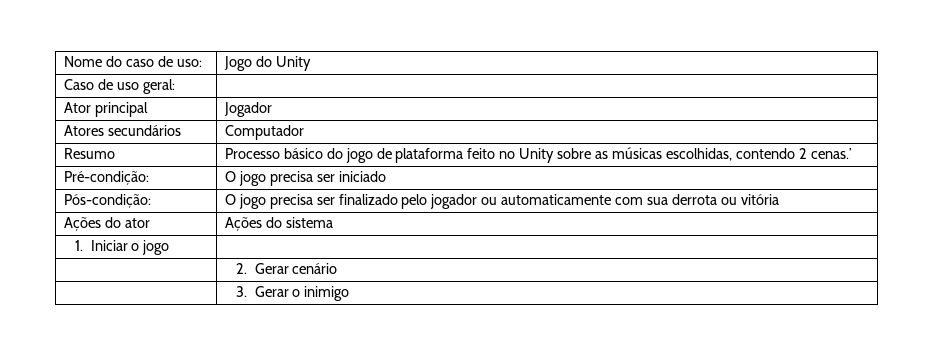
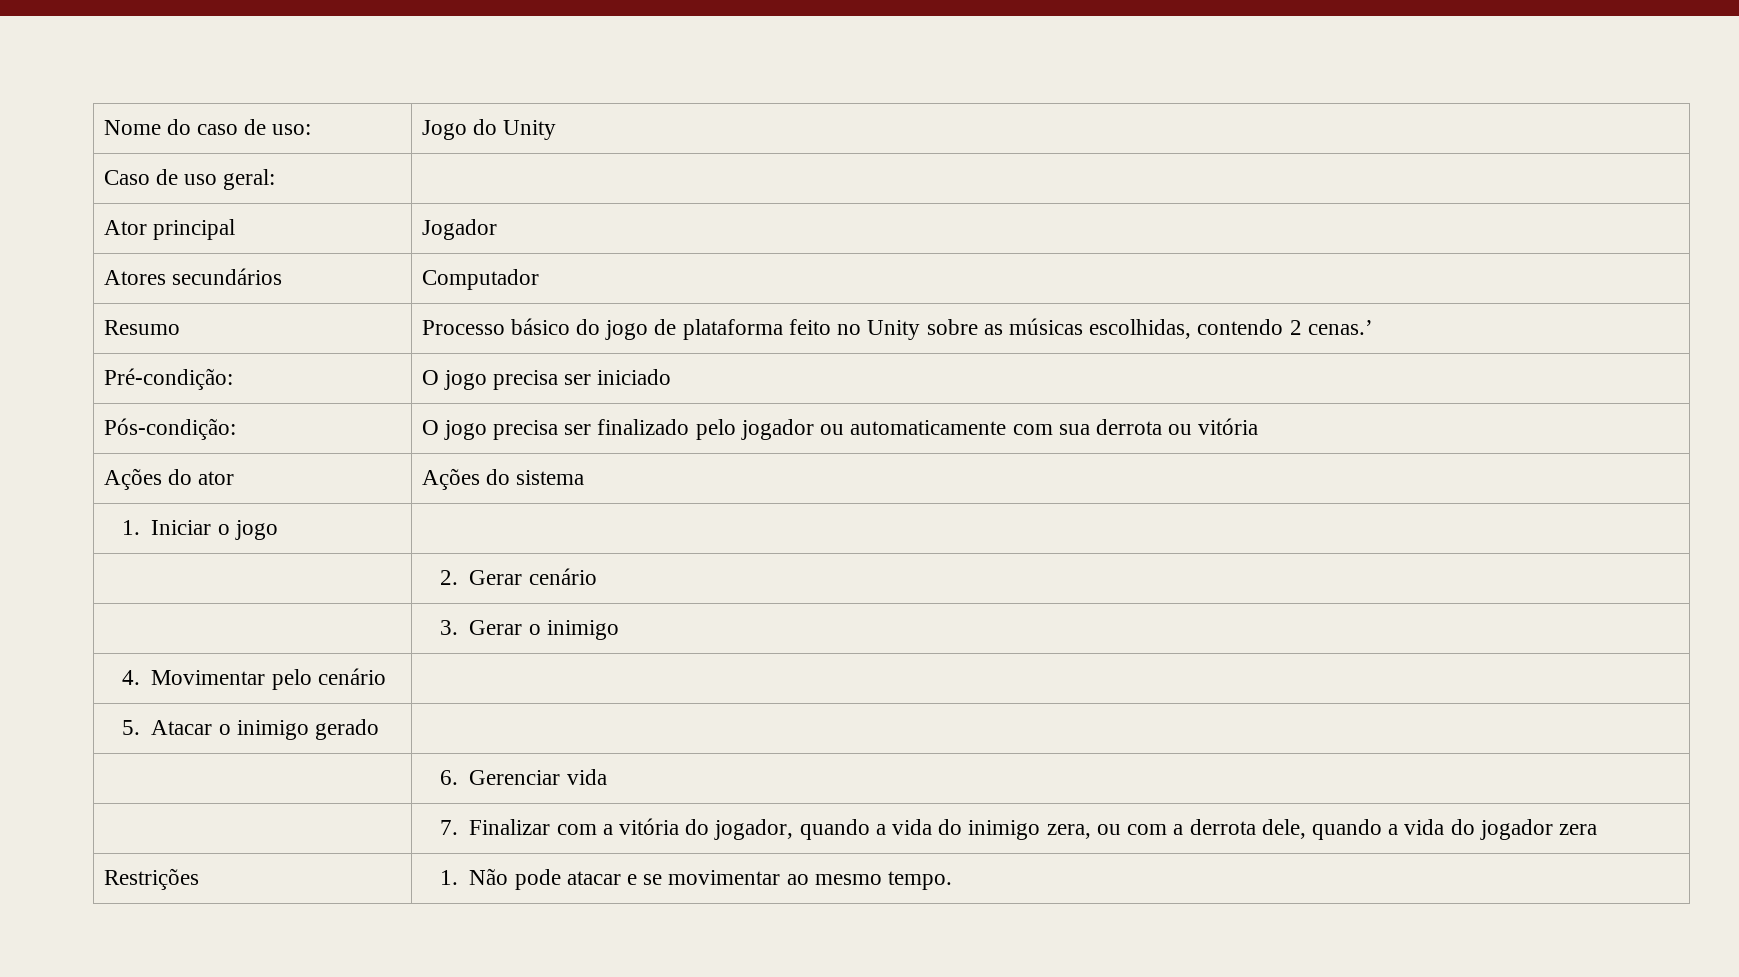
(350, 293) none -> [121,668,386,690] [121,719,379,740] [439,769,607,785] [439,818,1597,840] [103,868,199,890] [439,868,953,890] // 4. Movimentar pelo cenário | // 5. Atacar o inimigo gerado | // | 6. Gerenciar vida // | 7. Finalizar com a vitória do jogador, quando a vida do inimigo zera, ou com a derrota dele, quando a vida do jogador zera // Restrições | 1. Não pode atacar e se movimentar ao mesmo tempo.

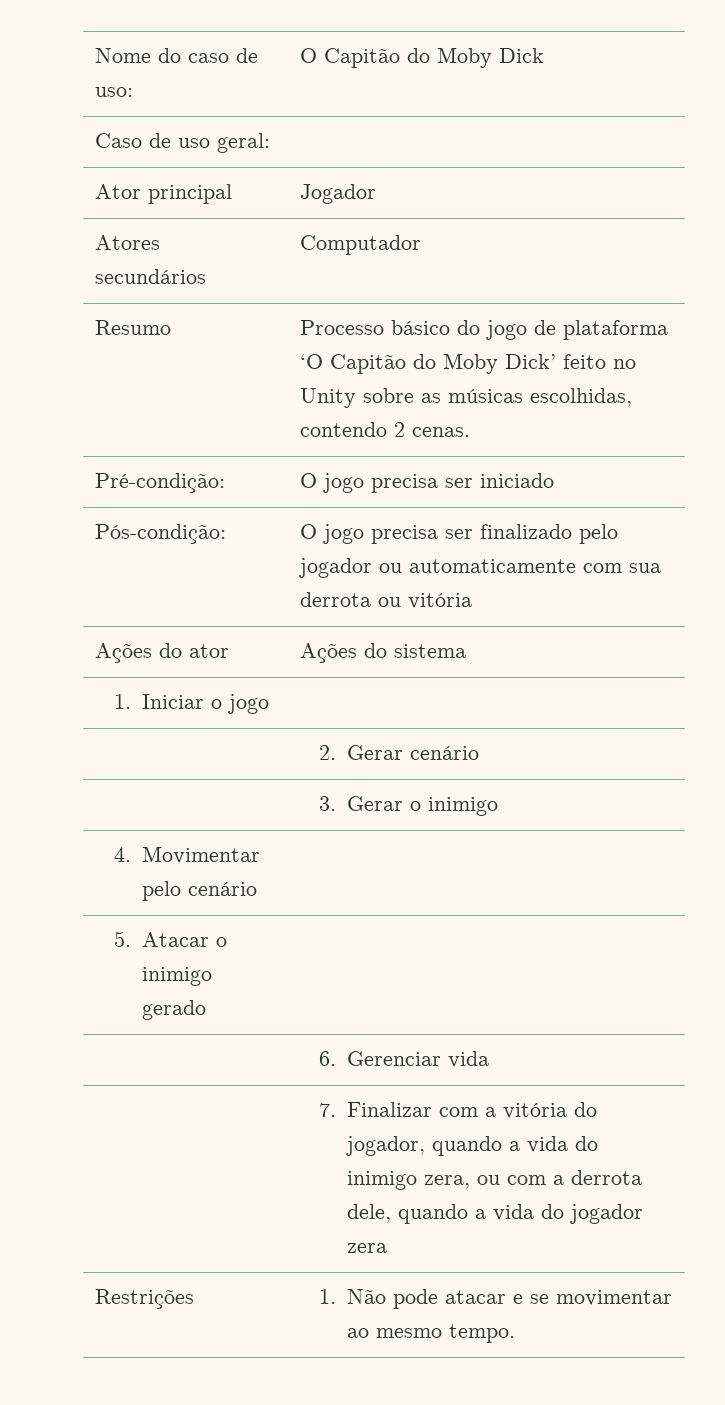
[421,119,557,140] Jogo do Unity -> [299,47,544,68] O Capitão do Moby Dick
(783, 329) none -> [299,353,556,374] ‘O Capitão do Moby Dick’
[1307,320,1373,335] cenas.’ -> [411,427,470,437] cenas.

